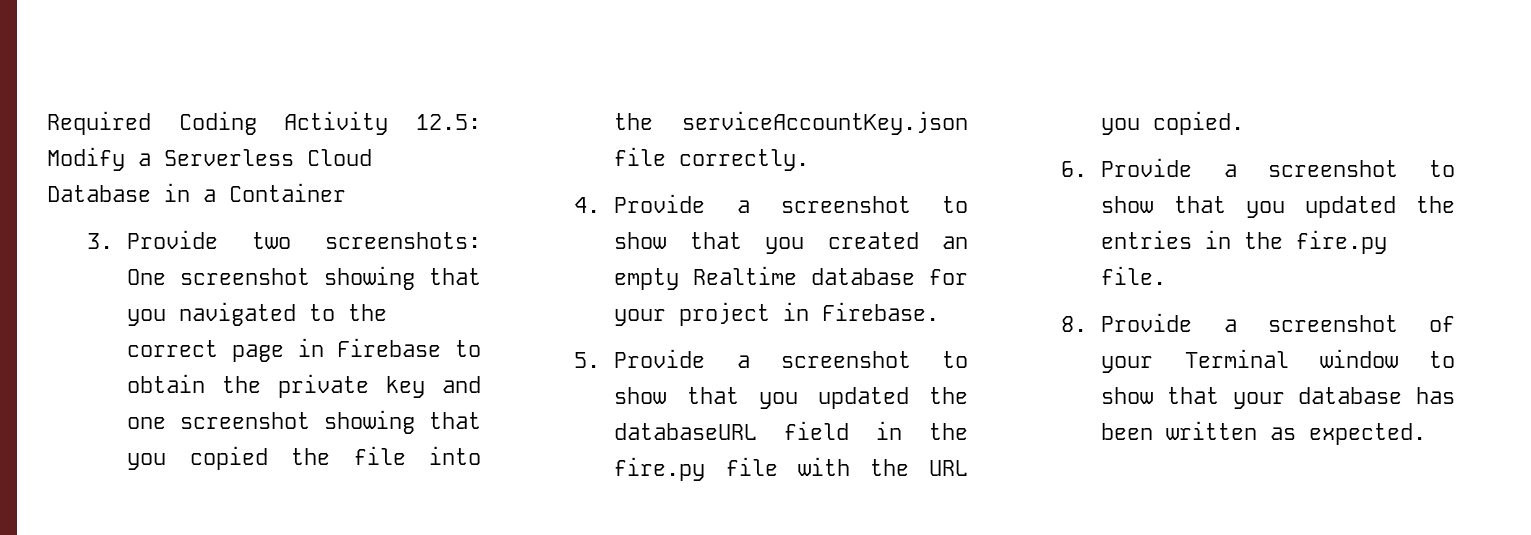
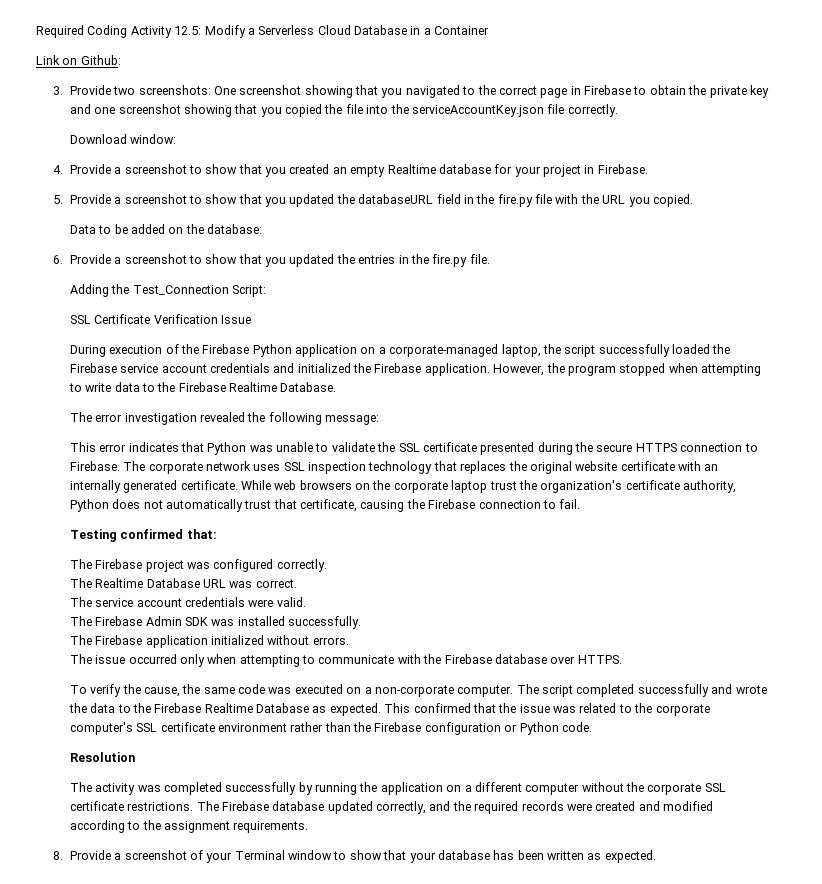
(346, 192) none -> [36,55,121,65] // Link on Github:
(810, 160) none -> [69,134,177,144] // Download window:
(1245, 123) none -> [69,224,263,234] // Data to be added on the database:
(1167, 275) none -> [69,284,266,297] [69,314,251,324] [69,344,731,357] [69,363,762,376] [68,382,337,392] [69,412,380,425] [69,442,758,455] [69,461,719,474] [69,480,737,493] [69,499,581,512] [69,529,217,542] [69,559,327,572] [69,578,297,588] [69,597,306,607] [69,616,362,629] [69,635,349,648] [69,654,622,667] [69,684,767,697] [68,703,710,716] [69,722,592,735] [69,752,135,762] [69,782,726,795] [69,801,714,814] [69,820,309,833] // Adding the Test_Connection Script: // SSL Certificate Verification Issue // During execution of the Firebase Python application on a corporate-managed laptop, the script successfully loaded the Firebase service account credentials and initialized the Firebase application. However, the program stopped when attempting to write data to the Firebase Realtime Database. // The error investigation revealed the following message: // This error indicates that Python was unable to validate the SSL certificate presented during the secure HTTPS connection to Firebase. The corporate network uses SSL inspection technology that replaces the original website certificate with an internally generated certificate. While web browsers on the corporate laptop trust the organization's certificate authority, Python does not automatically trust that certificate, causing the Firebase connection to fail. // Testing confirmed that: // The Firebase project was configured correctly. // The Realtime Database URL was correct. // The service account credentials were valid. // The Firebase Admin SDK was installed successfully. // The Firebase application initialized without errors. // The issue occurred only when attempting to communicate with the Firebase database over HTTPS. // To verify the cause, the same code was executed on a non-corporate computer. The script completed successfully and wrote the data to the Firebase Realtime Database as expected. This confirmed that the issue was related to the corporate computer's SSL certificate environment rather than the Firebase configuration or Python code. // Resolution // The activity was completed successfully by running the application on a different computer without the corporate SSL certificate restrictions. The Firebase database updated correctly, and the required records were created and modified according to the assignment requirements.

